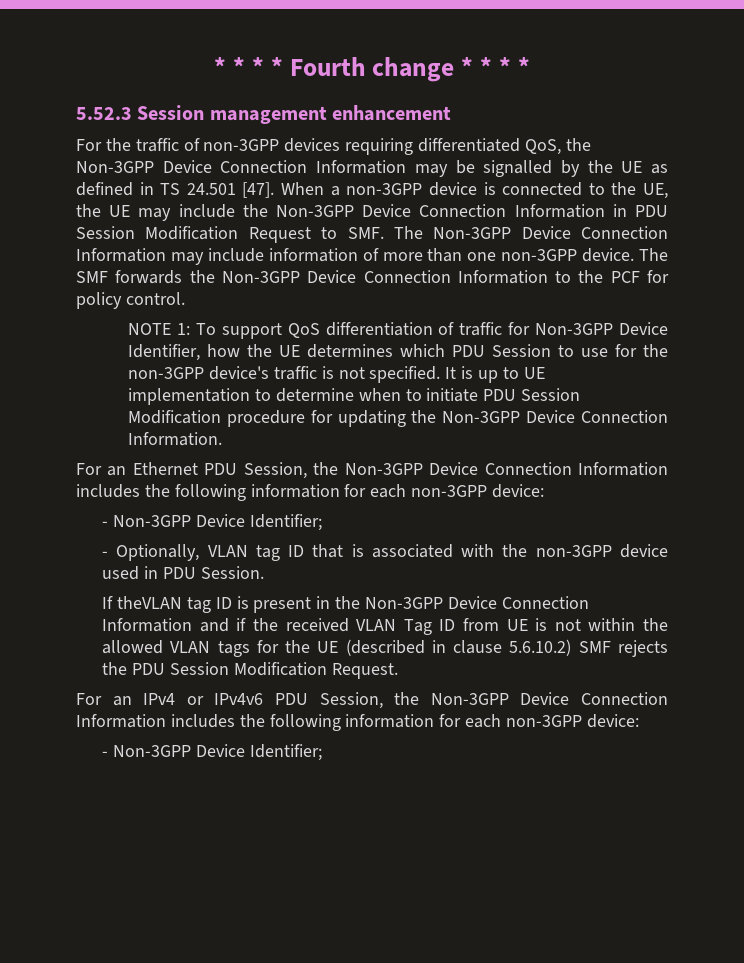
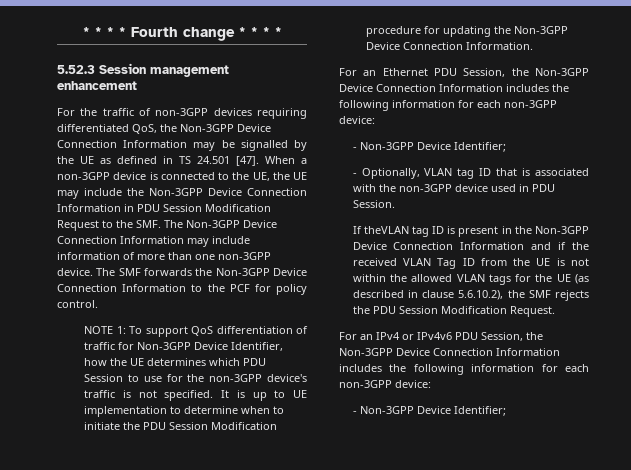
(338, 233) none -> [116,220,133,228] the
(479, 395) none -> [123,422,141,430] the
(499, 624) none -> [513,258,531,266] the
[345,639,572,656] (described in clause 5.6.10.2) -> [575,274,589,284] [352,290,525,300] (as described in clause 5.6.10.2), the

